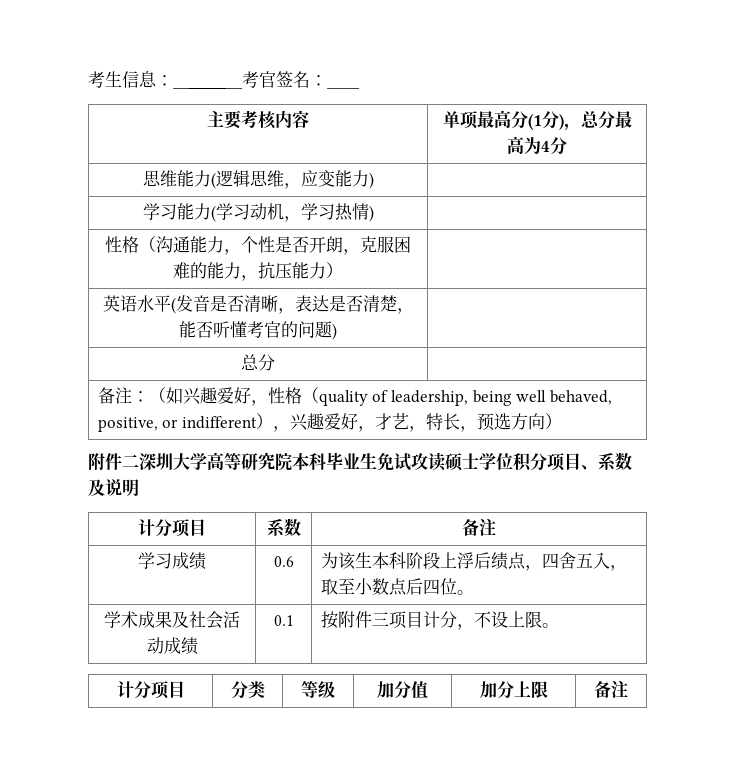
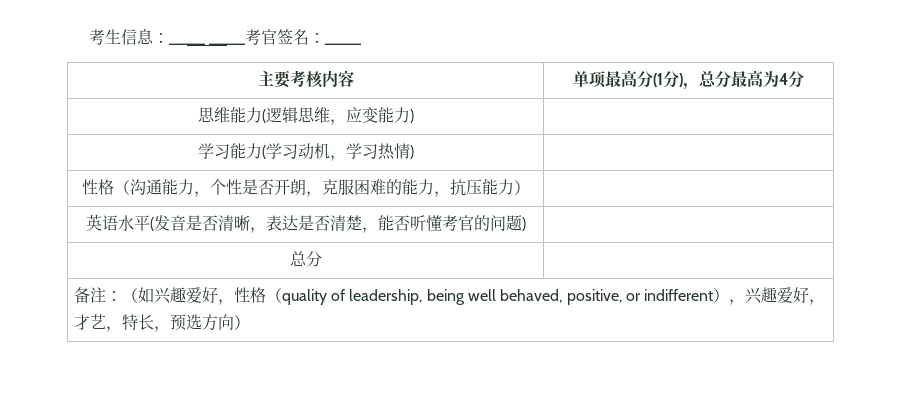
[88,452,632,472] [88,479,139,496] [138,519,206,537] [266,518,301,537] [462,518,496,536] [138,552,206,570] [273,556,294,567] [320,552,627,571] [320,578,474,596] [104,611,240,629] [146,637,198,655] [273,615,294,626] [320,611,559,630] [116,681,185,699] [230,681,265,699] [301,680,335,699] [377,681,428,699] [479,681,548,699] [594,680,628,698] // 附件二深圳大学高等研究院本科毕业生免试攻读硕士学位积分项目、系数及说明 // 计分项目 | 系数 | 备注 // 学习成绩 | 0.6 | 为该生本科阶段上浮后绩点，四舍五入，取至小数点后四位。 // 学术成果及社会活动成绩 | 0.1 | 按附件三项目计分，不设上限。 // 计分项目 | 分类 | 等级 | 加分值 | 加分上限 | 备注 -> (250, 322) none

